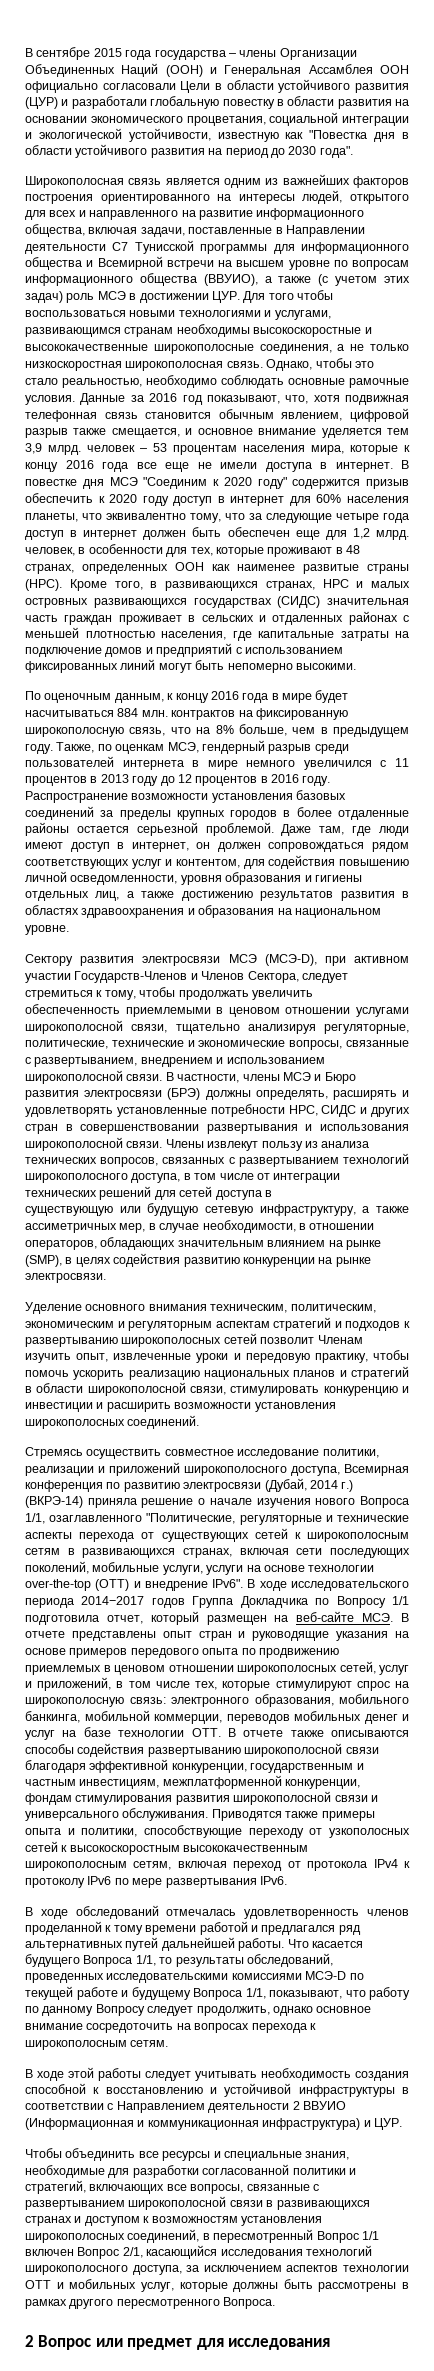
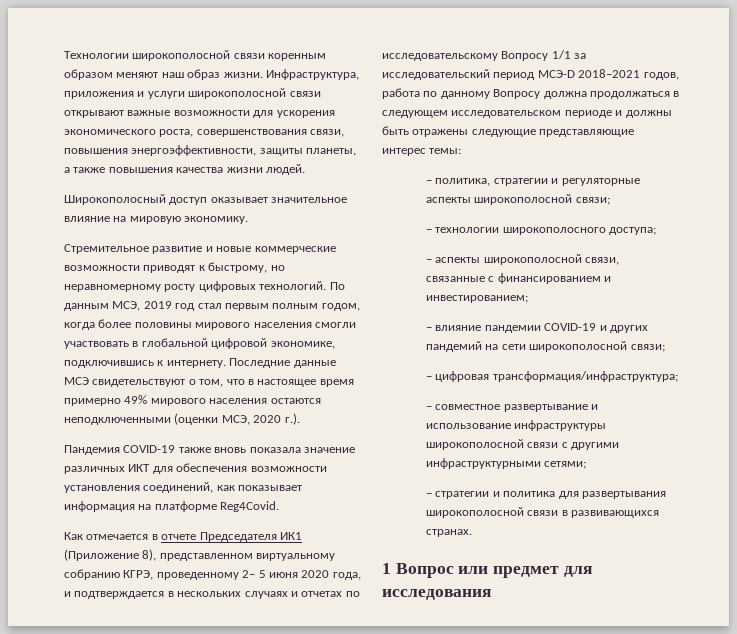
[25,47,357,60] [25,63,409,77] [25,79,409,93] [25,96,409,109] [25,112,409,126] [25,128,409,142] [25,144,353,158] [25,174,409,188] [25,190,409,204] [25,208,365,220] [25,224,365,237] [25,240,409,254] [25,256,409,270] [25,273,410,286] [25,290,333,303] [25,310,331,320] [25,324,372,337] [25,344,410,354] [25,358,374,371] [25,375,409,388] [25,393,409,405] [25,408,409,422] [25,428,409,438] [25,443,410,455] [25,460,409,472] [25,477,409,489] [25,493,409,506] [25,513,409,523] [25,527,409,540] [25,544,360,557] [25,562,409,574] [25,579,410,591] [25,596,409,608] [25,611,409,625] [25,627,409,641] [25,643,343,657] [25,659,356,673] [25,690,349,703] [25,708,348,720] [25,724,409,737] [25,740,349,754] [25,756,409,770] [25,774,331,786] [25,790,347,803] [25,806,409,820] [25,822,409,836] [25,842,409,852] [25,855,409,869] [25,871,362,885] [25,891,409,901] [25,905,381,918] [25,925,69,935] [25,954,409,966] [25,971,348,983] [25,987,313,1000] [25,1004,409,1017] [25,1020,409,1034] [25,1040,410,1050] [25,1057,325,1067] [25,1070,356,1084] [25,1088,409,1100] [25,1104,410,1117] [25,1124,409,1134] [25,1137,370,1151] [25,1153,409,1167] [25,1173,341,1183] [25,1186,272,1200] [25,1203,409,1216] [25,1220,375,1233] [25,1237,381,1250] [25,1253,371,1267] [25,1273,106,1283] [25,1302,376,1314] [25,1317,410,1331] [25,1333,363,1347] [25,1350,409,1363] [25,1366,409,1380] [25,1382,409,1396] [25,1402,336,1412] [25,1415,200,1429] [25,1447,379,1459] [25,1462,409,1476] [25,1478,354,1492] [25,1496,410,1508] [25,1513,409,1525] [25,1528,409,1542] [25,1548,410,1558] [25,1561,375,1575] [25,1579,409,1591] [25,1596,409,1608] [25,1611,409,1625] [25,1631,409,1641] [25,1648,339,1658] [25,1661,409,1675] [25,1677,410,1691] [25,1694,409,1707] [25,1710,409,1724] [25,1727,409,1740] [25,1743,379,1757] [25,1759,364,1773] [25,1775,361,1789] [25,1791,378,1805] [25,1808,375,1821] [25,1825,410,1838] [25,1841,309,1855] [25,1859,411,1871] [25,1876,287,1888] [25,1905,410,1919] [25,1921,361,1935] [25,1937,363,1951] [25,1953,333,1967] [25,1971,364,1983] [25,1986,410,2000] [25,2004,372,2016] [25,2023,316,2033] [25,2040,169,2050] [25,2067,409,2081] [25,2083,409,2097] [25,2101,346,2113] [25,2118,402,2130] [25,2148,350,2161] [25,2164,356,2178] [25,2180,319,2194] [25,2196,370,2210] [25,2216,322,2226] [25,2229,379,2243] [25,2245,372,2259] [25,2265,409,2275] [25,2279,409,2292] [25,2297,276,2309] [25,2335,34,2347] В сентябре 2015 года государства – члены Организации Объединенных Наций (ООН) и Генеральная Ассамблея ООН официально согласовали Цели в области устойчивого развития (ЦУР) и разработали глобальную повестку в области развития на основании экономического процветания, социальной интеграции и экологической устойчивости, известную как "Повестка дня в области устойчивого развития на период до 2030 года". // Широкополосная связь является одним из важнейших факторов построения ориентированного на интересы людей, открытого для всех и направленного на развитие информационного общества, включая задачи, поставленные в Направлении деятельности С7 Тунисской программы для информационного общества и Всемирной встречи на высшем уровне по вопросам информационного общества (ВВУИО), а также (с учетом этих задач) роль МСЭ в достижении ЦУР. Для того чтобы воспользоваться новыми технологиями и услугами, развивающимся странам необходимы высокоскоростные и высококачественные широкополосные соединения, а не только низкоскоростная широкополосная связь. Однако, чтобы это стало реальностью, необходимо соблюдать основные рамочные условия. Данные за 2016 год показывают, что, хотя подвижная телефонная связь становится обычным явлением, цифровой разрыв также смещается, и основное внимание уделяется тем 3,9 млрд. человек – 53 процентам населения мира, которые к концу 2016 года все еще не имели доступа в интернет. В повестке дня МСЭ "Соединим к 2020 году" содержится призыв обеспечить к 2020 году доступ в интернет для 60% населения планеты, что эквивалентно тому, что за следующие четыре года доступ в интернет должен быть обеспечен еще для 1,2 млрд. человек, в особенности для тех, которые проживают в 48 странах, определенных ООН как наименее развитые страны (НРС). Кроме того, в развивающихся странах, НРС и малых островных развивающихся государствах (СИДС) значительная часть граждан проживает в сельских и отдаленных районах с меньшей плотностью населения, где капитальные затраты на подключение домов и предприятий с использованием фиксированных линий могут быть непомерно высокими. // По оценочным данным, к концу 2016 года в мире будет насчитываться 884 млн. контрактов на фиксированную широкополосную связь, что на 8% больше, чем в предыдущем году. Также, по оценкам МСЭ, гендерный разрыв среди пользователей интернета в мире немного увеличился с 11 процентов в 2013 году до 12 процентов в 2016 году. Распространение возможности установления базовых соединений за пределы крупных городов в более отдаленные районы остается серьезной проблемой. Даже там, где люди имеют доступ в интернет, он должен сопровождаться рядом соответствующих услуг и контентом, для содействия повышению личной осведомленности, уровня образования и гигиены отдельных лиц, а также достижению результатов развития в областях здравоохранения и образования на национальном уровне. // Сектору развития электросвязи МСЭ (МСЭ-D), при активном участии Государств-Членов и Членов Сектора, следует стремиться к тому, чтобы продолжать увеличить обеспеченность приемлемыми в ценовом отношении услугами широкополосной связи, тщательно анализируя регуляторные, политические, технические и экономические вопросы, связанные с развертыванием, внедрением и использованием широкополосной связи. В частности, члены МСЭ и Бюро развития электросвязи (БРЭ) должны определять, расширять и удовлетворять установленные потребности НРС, СИДС и других стран в совершенствовании развертывания и использования широкополосной связи. Члены извлекут пользу из анализа технических вопросов, связанных с развертыванием технологий широкополосного доступа, в том числе от интеграции технических решений для сетей доступа в // существующую или будущую сетевую инфраструктуру, а также ассиметричных мер, в случае необходимости, в отношении операторов, обладающих значительным влиянием на рынке (SMP), в целях содействия развитию конкуренции на рынке электросвязи. // Уделение основного внимания техническим, политическим, экономическим и регуляторным аспектам стратегий и подходов к развертыванию широкополосных сетей позволит Членам изучить опыт, извлеченные уроки и передовую практику, чтобы помочь ускорить реализацию национальных планов и стратегий в области широкополосной связи, стимулировать конкуренцию и инвестиции и расширить возможности установления широкополосных соединений. // Стремясь осуществить совместное исследование политики, реализации и приложений широкополосного доступа, Всемирная конференция по развитию электросвязи (Дубай, 2014 г.) (ВКРЭ-14) приняла решение о начале изучения нового Вопроса 1/1, озаглавленного "Политические, регуляторные и технические аспекты перехода от существующих сетей к широкополосным сетям в развивающихся странах, включая сети последующих поколений, мобильные услуги, услуги на основе технологии over-the-top (ОТТ) и внедрение IPv6". В ходе исследовательского периода 2014−2017 годов Группа Докладчика по Вопросу 1/1 подготовила отчет, который размещен на веб-сайте МСЭ. В отчете представлены опыт стран и руководящие указания на основе примеров передового опыта по продвижению приемлемых в ценовом отношении широкополосных сетей, услуг и приложений, в том числе тех, которые стимулируют спрос на широкополосную связь: электронного образования, мобильного банкинга, мобильной коммерции, переводов мобильных денег и услуг на базе технологии OTT. В отчете также описываются способы содействия развертыванию широкополосной связи благодаря эффективной конкуренции, государственным и частным инвестициям, межплатформенной конкуренции, фондам стимулирования развития широкополосной связи и универсального обслуживания. Приводятся также примеры опыта и политики, способствующие переходу от узкополосных сетей к высокоскоростным высококачественным широкополосным сетям, включая переход от протокола IPv4 к протоколу IPv6 по мере развертывания IPv6. // В ходе обследований отмечалась удовлетворенность членов проделанной к тому времени работой и предлагался ряд альтернативных путей дальнейшей работы. Что касается будущего Вопроса 1/1, то результаты обследований, проведенных исследовательскими комиссиями МСЭ-D по текущей работе и будущему Вопроса 1/1, показывают, что работу по данному Вопросу следует продолжить, однако основное внимание сосредоточить на вопросах перехода к широкополосным сетям. // В ходе этой работы следует учитывать необходимость создания способной к восстановлению и устойчивой инфраструктуры в соответствии с Направлением деятельности 2 ВВУИО (Информационная и коммуникационная инфраструктура) и ЦУР. // Чтобы объединить все ресурсы и специальные знания, необходимые для разработки согласованной политики и стратегий, включающих все вопросы, связанные с развертыванием широкополосной связи в развивающихся странах и доступом к возможностям установления широкополосных соединений, в пересмотренный Вопрос 1/1 включен Вопрос 2/1, касающийся исследования технологий широкополосного доступа, за исключением аспектов технологии OTT и мобильных услуг, которые должны быть рассмотрены в рамках другого пересмотренного Вопроса. // 2 -> [64,50,327,61] [64,69,359,80] [64,88,321,99] [64,110,335,118] [64,129,345,137] [64,145,357,156] [64,164,305,175] [64,194,348,205] [64,216,249,224] [64,244,336,254] [64,262,285,273] [64,281,345,292] [64,301,360,311] [64,319,356,330] [64,338,335,349] [64,358,336,368] [64,377,354,387] [64,395,321,406] [64,413,300,425] [64,445,355,455] [64,463,327,474] [64,482,303,493] [64,501,280,512] [64,532,302,542] [64,549,336,561] [64,569,361,580] [64,591,360,599] [382,50,587,61] [382,69,679,80] [382,88,680,99] [382,110,672,118] [382,126,635,137] [382,148,462,156] [426,178,640,186] [426,194,610,205] [426,227,657,235] [426,254,620,265] [426,273,612,284] [426,295,529,303] [426,323,648,333] [426,341,665,352] [426,371,678,382] [426,404,599,412] [426,420,607,431] [426,439,620,450] [426,458,587,469] [426,491,666,499] [426,507,660,518] [426,529,473,537] [382,563,391,574] Технологии широкополосной связи коренным образом меняют наш образ жизни. Инфраструктура, приложения и услуги широкополосной связи открывают важные возможности для ускорения экономического роста, совершенствования связи, повышения энергоэффективности, защиты планеты, а также повышения качества жизни людей. // Широкополосный доступ оказывает значительное влияние на мировую экономику. // Стремительное развитие и новые коммерческие возможности приводят к быстрому, но неравномерному росту цифровых технологий. По данным МСЭ, 2019 год стал первым полным годом, когда более половины мирового населения смогли участвовать в глобальной цифровой экономике, подключившись к интернету. Последние данные МСЭ свидетельствуют о том, что в настоящее время примерно 49% мирового населения остаются неподключенными (оценки МСЭ, 2020 г.). // Пандемия COVID-19 также вновь показала значение различных ИКТ для обеспечения возможности установления соединений, как показывает информация на платформе Reg4Covid. // Как отмечается в отчете Председателя ИК1 (Приложение 8), представленном виртуальному собранию КГРЭ, проведенному 2– 5 июня 2020 года, и подтверждается в нескольких случаях и отчетах по исследовательскому Вопросу 1/1 за исследовательский период МСЭ-D 2018−2021 годов, работа по данному Вопросу должна продолжаться в следующем исследовательском периоде и должны быть отражены следующие представляющие интерес темы: // − политика, стратегии и регуляторные аспекты широкополосной связи; // − технологии широкополосного доступа; // − аспекты широкополосной связи, связанные с финансированием и инвестированием; // − влияние пандемии COVID-19 и других пандемий на сети широкополосной связи; // − цифровая трансформация/инфраструктура; // − совместное развертывание и использование инфраструктуры широкополосной связи с другими инфраструктурными сетями; // − стратегии и политика для развертывания широкополосной связи в развивающихся странах. // 1

